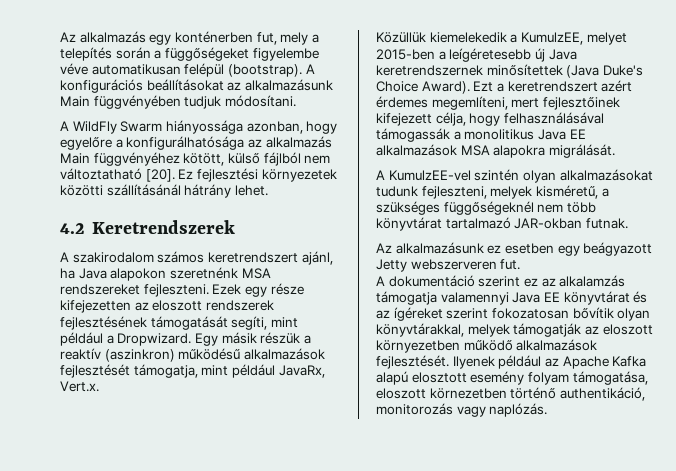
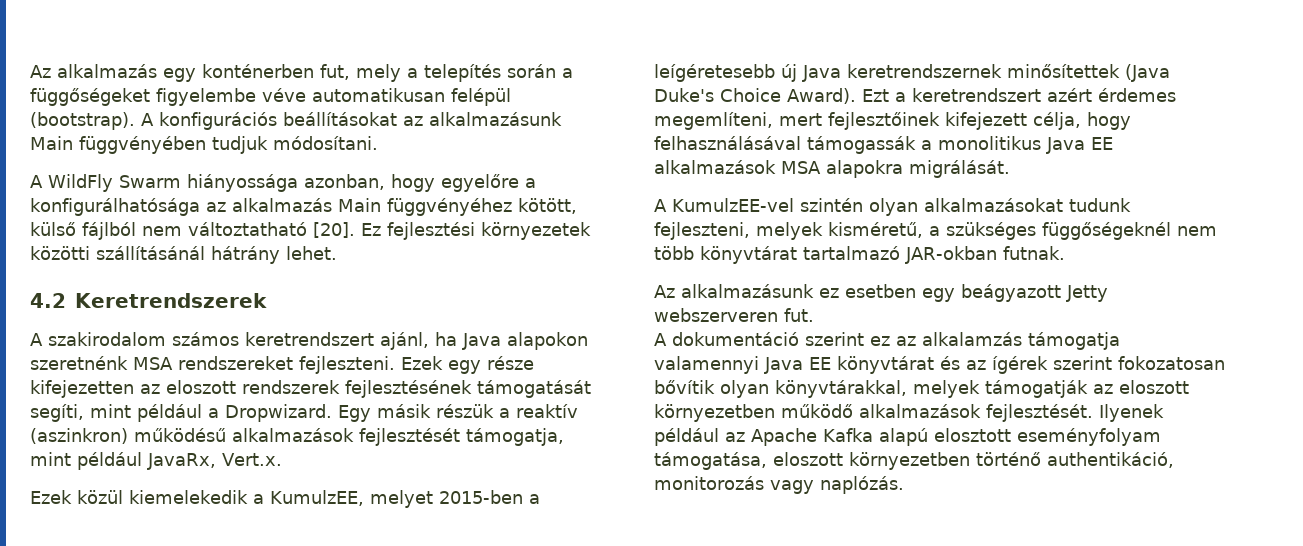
[376,32,426,43] Közüllük -> [30,490,123,504] Ezek közül
[393,307,443,321] ígéreket -> [992,356,1048,374] ígérek
[470,371,569,385] esemény folyam -> [1017,428,1161,446] eseményfolyam
[429,388,507,399] körnezetben -> [849,452,970,470] környezetben

